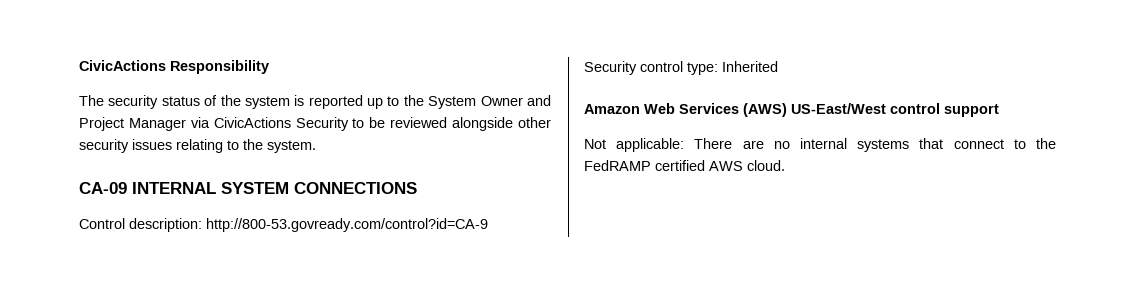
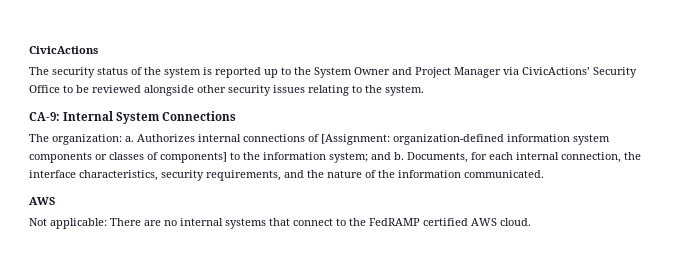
[79,60,269,74] CivicActions Responsibility -> [29,46,98,54] CivicActions
[213,117,349,131] CivicActions Security -> [522,67,637,78] [29,85,60,93] CivicActions’ Security Office
[79,182,417,194] [79,218,488,232] [584,61,778,75] [584,103,999,117] CA-09 INTERNAL SYSTEM CONNECTIONS // Control description: http://800-53.govready.com/control?id=CA-9 // Security control type: Inherited // Amazon Web Services (AWS) US-East/West control support -> [29,111,237,124] [29,134,610,145] [29,152,641,163] [29,170,544,181] [29,197,55,205] CA-9: Internal System Connections // The organization: a. Authorizes internal connections of [Assignment: organization-defined information system components or classes of components] to the information system; and b. Documents, for each internal connection, the interface characteristics, security requirements, and the nature of the information communicated. // AWS

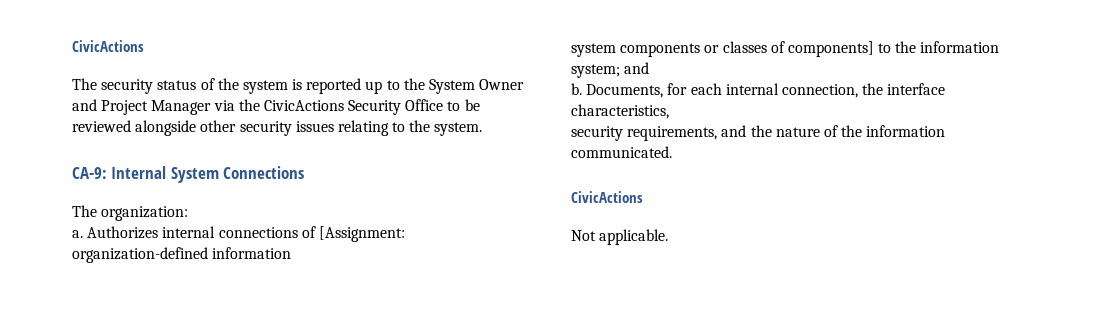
[522,67,590,75] CivicActions’ -> [238,99,344,111] the CivicActions
(122, 139) none -> (189, 213) //
(570, 138) none -> (292, 253) //
(391, 156) none -> (650, 68) //
(158, 175) none -> (669, 111) //
[29,197,55,205] AWS -> [571,191,643,203] CivicActions
[50,218,531,229] applicable: There are no internal systems that connect to the FedRAMP certified AWS cloud. -> [599,229,669,245] applicable.

